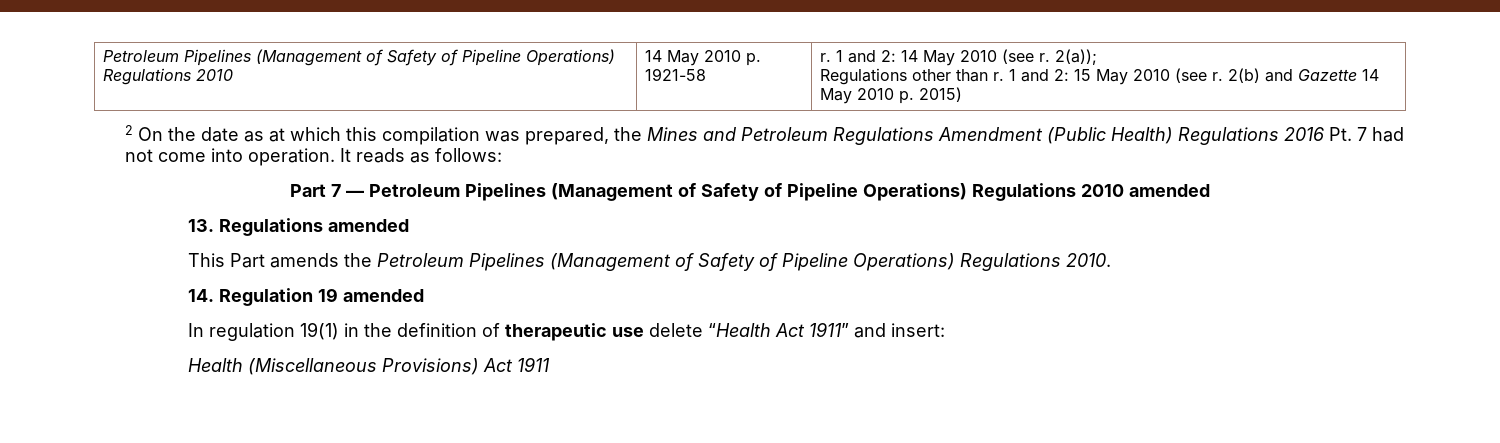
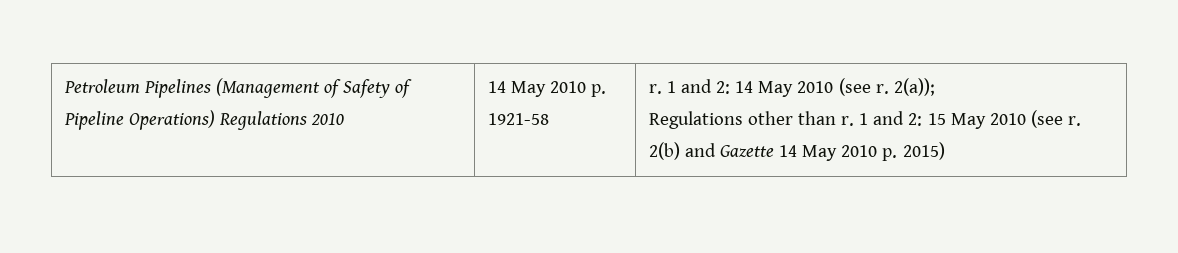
[125,125,1405,145] [125,148,503,166] [290,183,1210,201] [187,218,409,236] [187,253,1111,271] [187,288,424,306] [187,322,945,341] [187,357,550,375] // 2 On the date as at which this compilation was prepared, the Mines and Petroleum Regulations Amendment (Public Health) Regulations 2016 Pt. 7 had not come into operation. It reads as follows: // Part 7 — Petroleum Pipelines (Management of Safety of Pipeline Operations) Regulations 2010 amended // 13. Regulations amended // This Part amends the Petroleum Pipelines (Management of Safety of Pipeline Operations) Regulations 2010. // 14. Regulation 19 amended // In regulation 19(1) in the definition of therapeutic use delete “Health Act 1911” and insert: // Health (Miscellaneous Provisions) Act 1911 -> (945, 151) none

